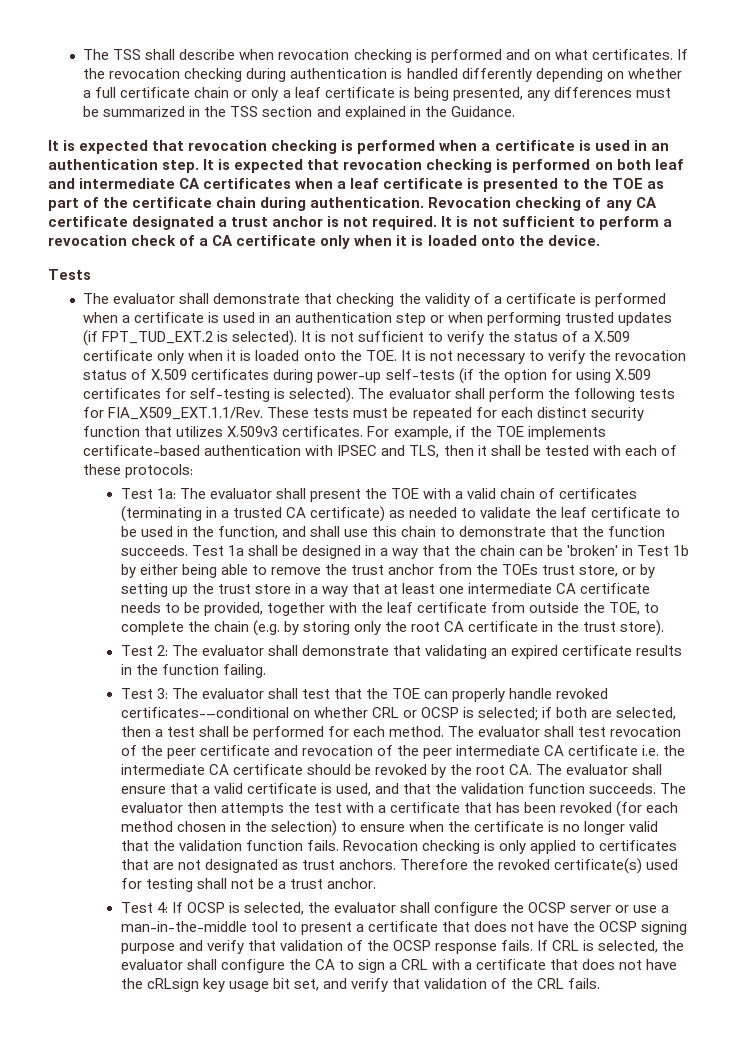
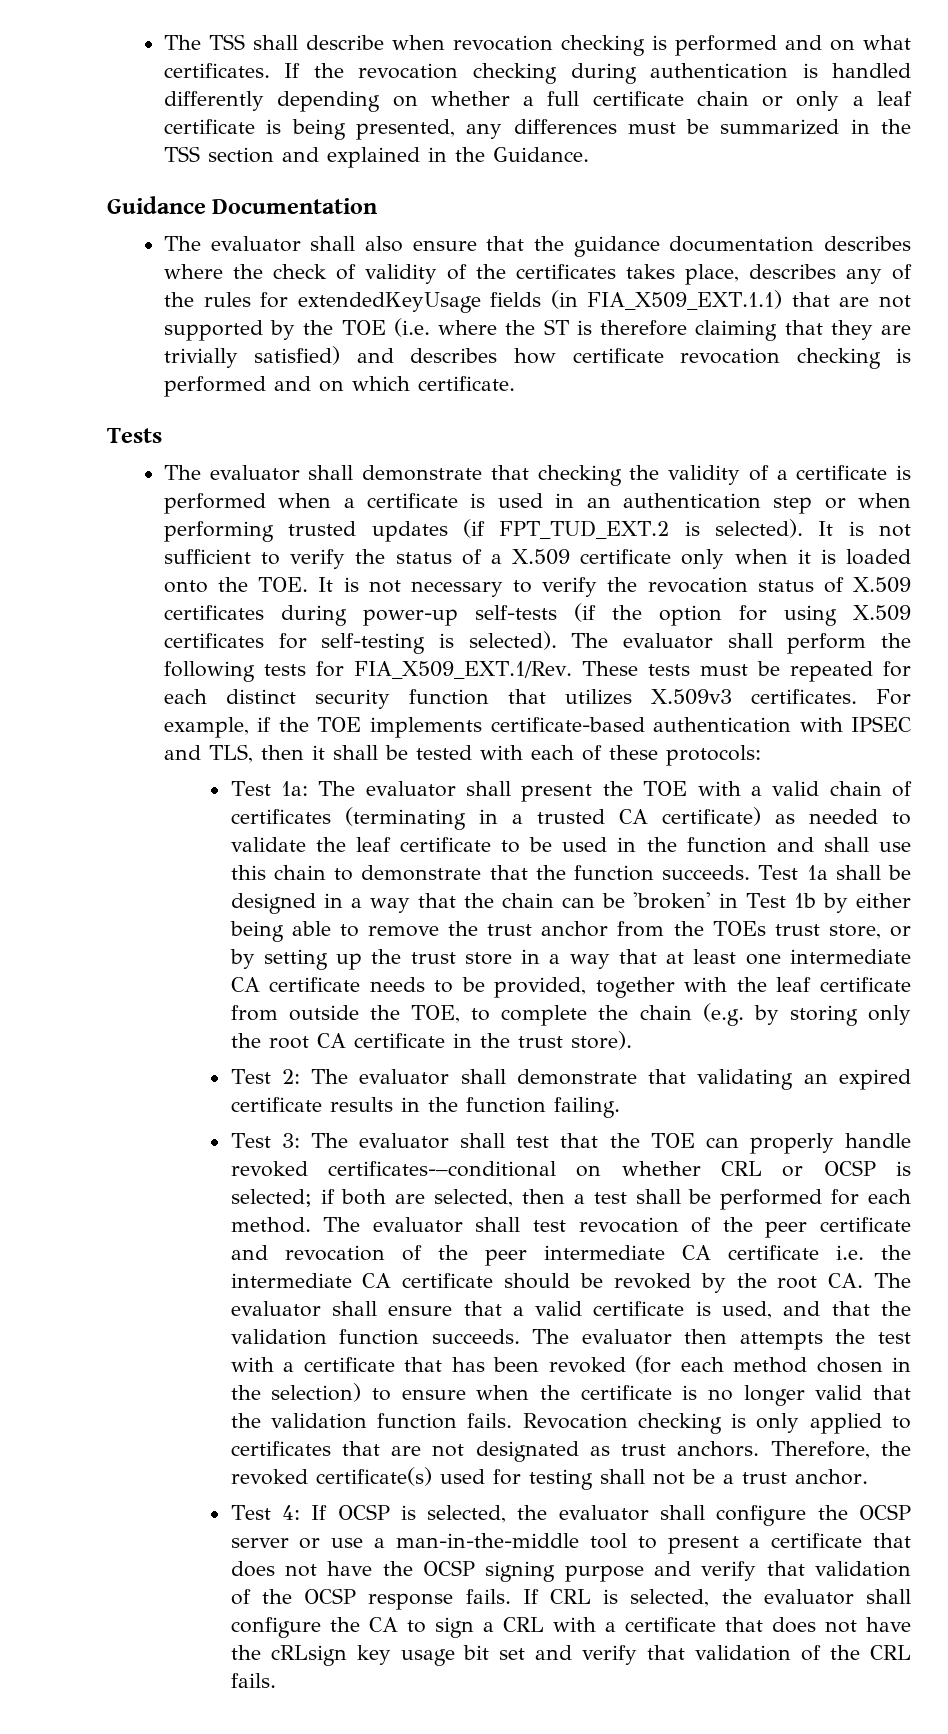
[48,140,669,154] [48,159,684,173] [48,178,664,192] [48,197,657,211] [48,216,672,230] [48,235,600,249] It is expected that revocation checking is performed when a certificate is used in an authentication step. It is expected that revocation checking is performed on both leaf and intermediate CA certificates when a leaf certificate is presented to the TOE as part of the certificate chain during authentication. Revocation checking of any CA certificate designated a trust anchor is not required. It is not sufficient to perform a revocation check of a CA certificate only when it is loaded onto the device. -> [107,196,378,214] [163,236,911,257] [163,264,913,285] [163,290,911,313] [163,318,911,341] [163,346,911,369] [163,376,515,397] Guidance Documentation // The evaluator shall also ensure that the guidance documentation describes where the check of validity of the certificates takes place, describes any of the rules for extendedKeyUsage fields (in FIA_X509_EXT.1.1) that are not supported by the TOE (i.e. where the ST is therefore claiming that they are trivially satisfied) and describes how certificate revocation checking is performed and on which certificate.
[108,407,264,420] FIA_X509_EXT.1.1/Rev. -> [354,661,573,679] FIA_X509_EXT.1/Rev.
[217,526,278,539] function, -> [686,837,767,853] function
[399,859,468,870] Therefore -> [770,1441,870,1459] Therefore,
[293,979,319,991] set, -> [499,1648,526,1660] set

